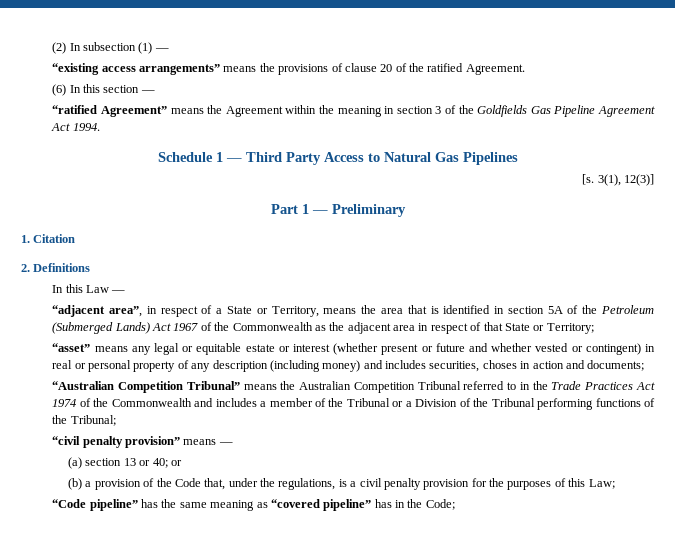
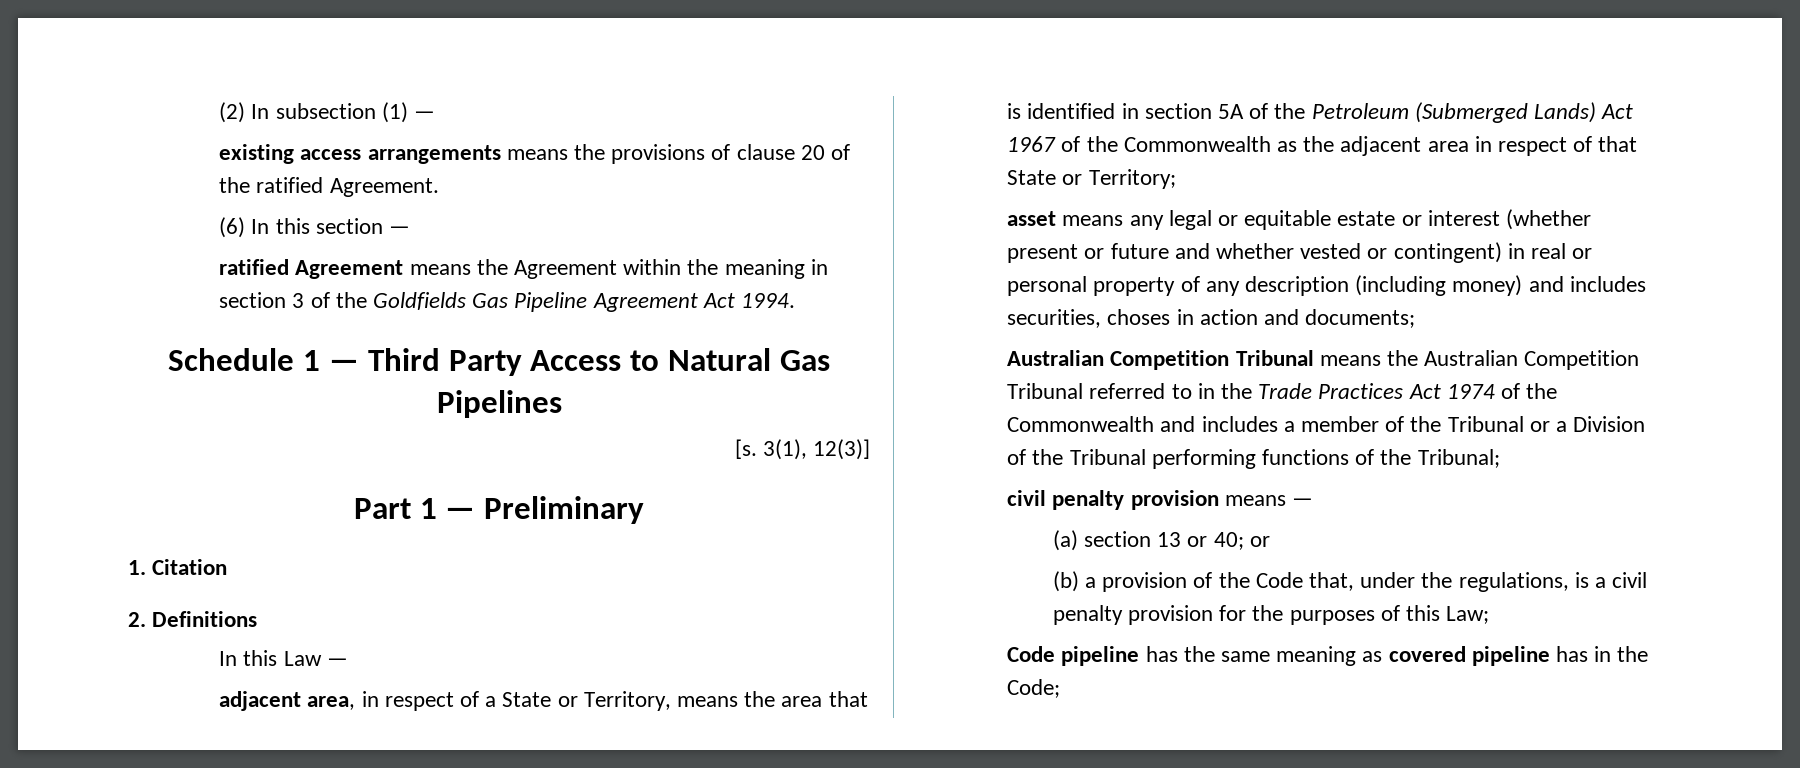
[52,63,221,75] “existing access arrangements” -> [219,144,501,164] existing access arrangements
[52,105,167,117] “ratified Agreement” -> [219,259,404,279] ratified Agreement
[52,305,143,317] “adjacent area”, -> [219,691,356,711] adjacent area,
[52,343,91,352] “asset” -> [1007,211,1057,226] asset
[52,381,240,393] “Australian Competition Tribunal” -> [1007,350,1314,370] Australian Competition Tribunal
[52,436,181,448] “civil penalty provision” -> [1007,490,1219,510] civil penalty provision
[52,499,138,511] “Code pipeline” -> [1007,646,1140,666] Code pipeline
[270,499,372,511] “covered pipeline” -> [1388,646,1550,666] covered pipeline

